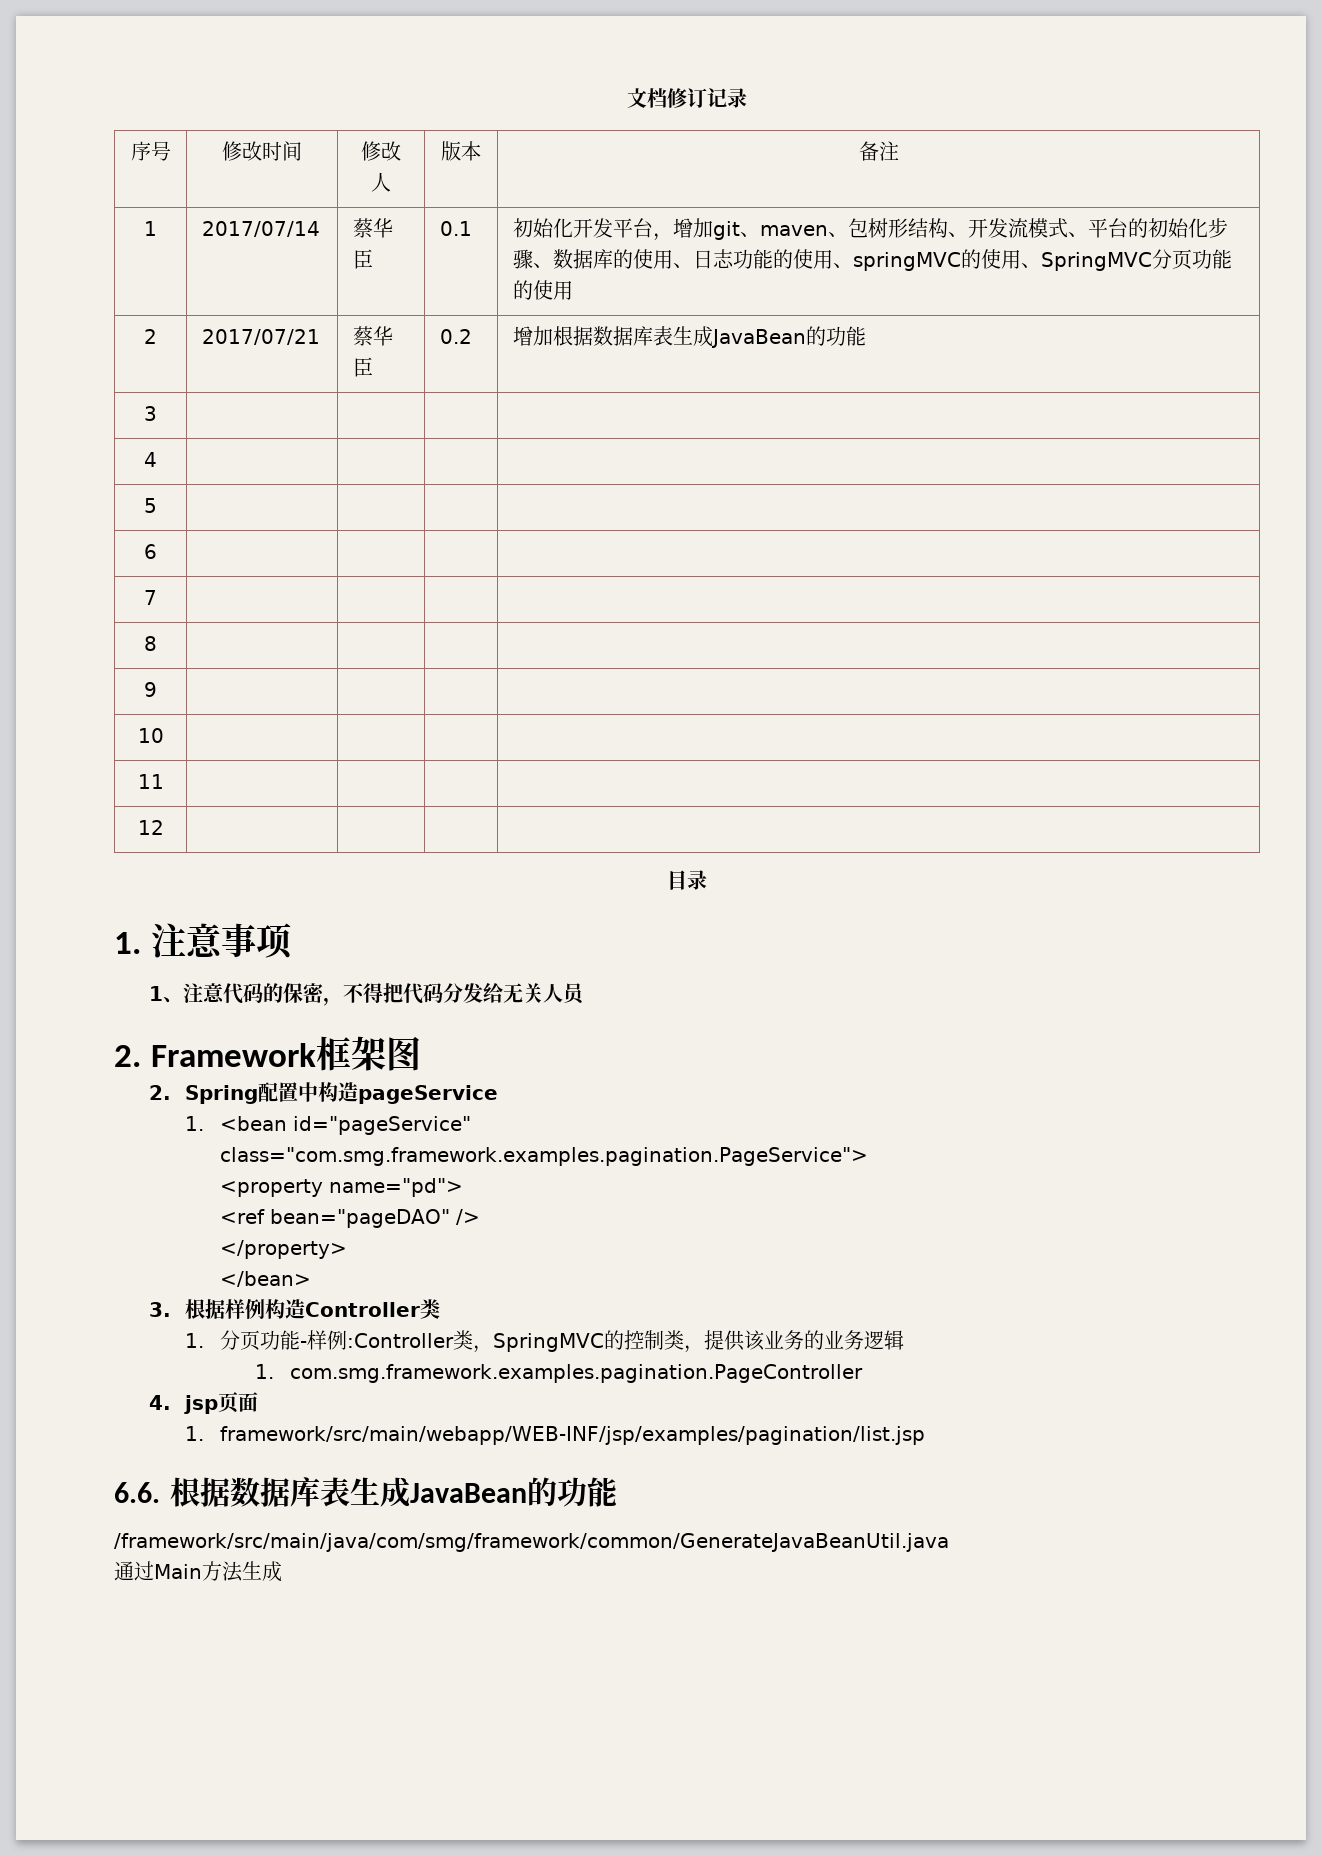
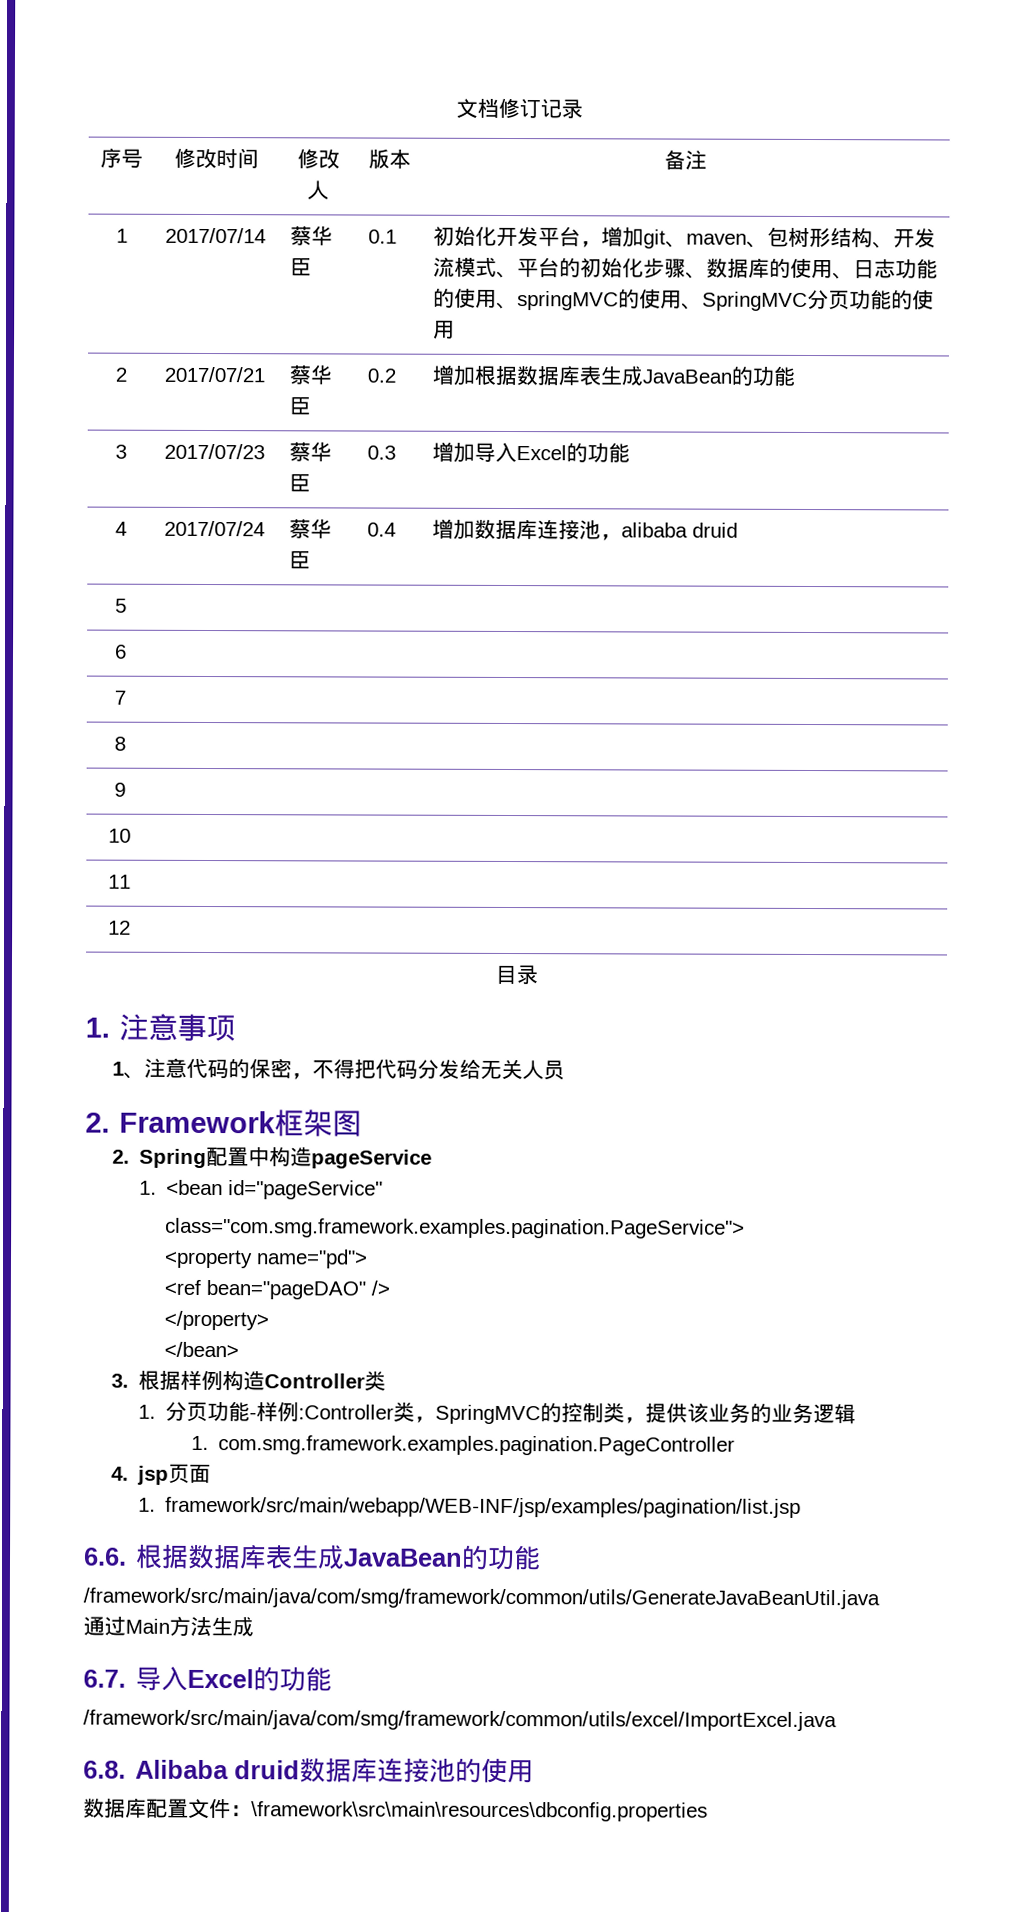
[144,452,157,467] | | | // 4 | | | | -> [163,443,265,460] [288,441,332,462] [288,473,311,492] [366,445,396,460] [431,441,630,463] [114,521,127,536] [163,520,265,537] [288,518,332,539] [288,550,311,569] [366,522,396,537] [431,518,738,541] 2017/07/23 | 蔡华臣 | 0.3 | 增加导入Excel的功能 // 4 | 2017/07/24 | 蔡华臣 | 0.4 | 增加数据库连接池，alibaba druid
[114,1533,949,1552] /framework/src/main/java/com/smg/framework/common/GenerateJavaBeanUtil.java -> [83,1587,880,1610] /framework/src/main/java/com/smg/framework/common/utils/GenerateJavaBeanUtil.java
(282, 1571) none -> [83,1665,333,1692] [83,1709,837,1732] [83,1757,535,1784] [83,1797,708,1822] // 6.7.导入Excel的功能 // /framework/src/main/java/com/smg/framework/common/utils/excel/ImportExcel.java // 6.8. Alibaba druid数据库连接池的使用 // 数据库配置文件：\framework\src\main\resources\dbconfig.properties

